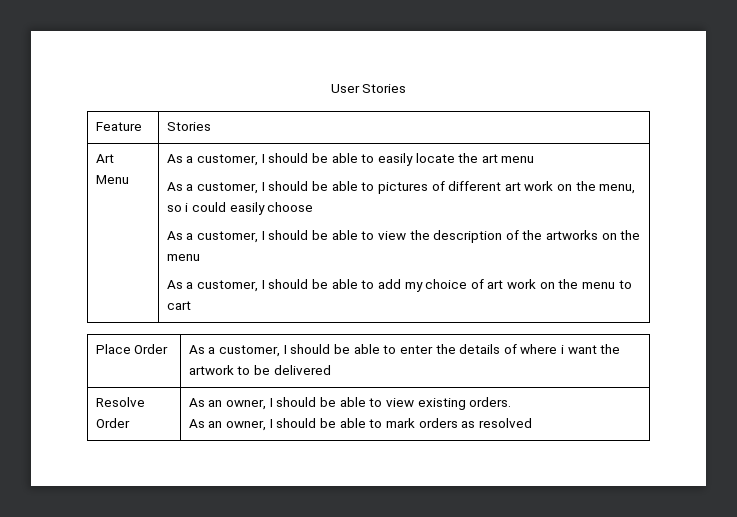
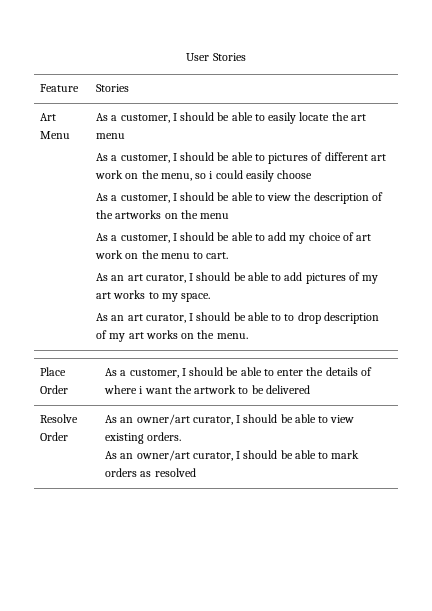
[166,301,191,310] cart -> [206,252,229,259] [96,272,378,284] [96,290,211,302] [96,312,379,324] [96,330,248,342] cart. // As an art curator, I should be able to add pictures of my art works to my space. // As an art curator, I should be able to to drop description of my art works on the menu.
[226,399,267,410] owner, -> [136,414,233,425] owner/art curator,
[226,420,267,431] owner, -> [136,450,233,461] owner/art curator,

